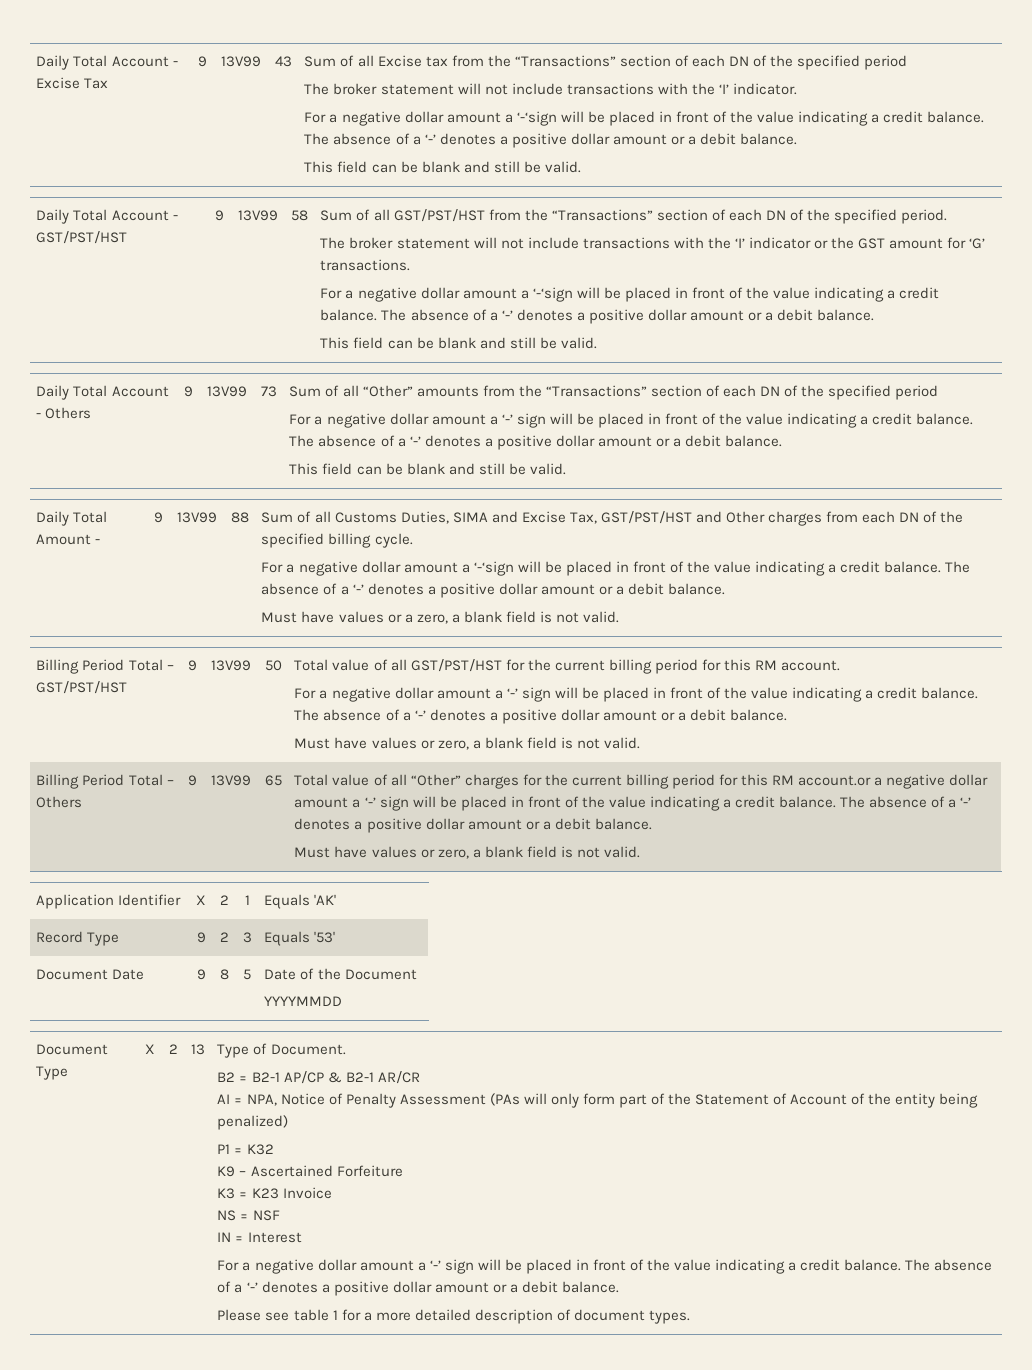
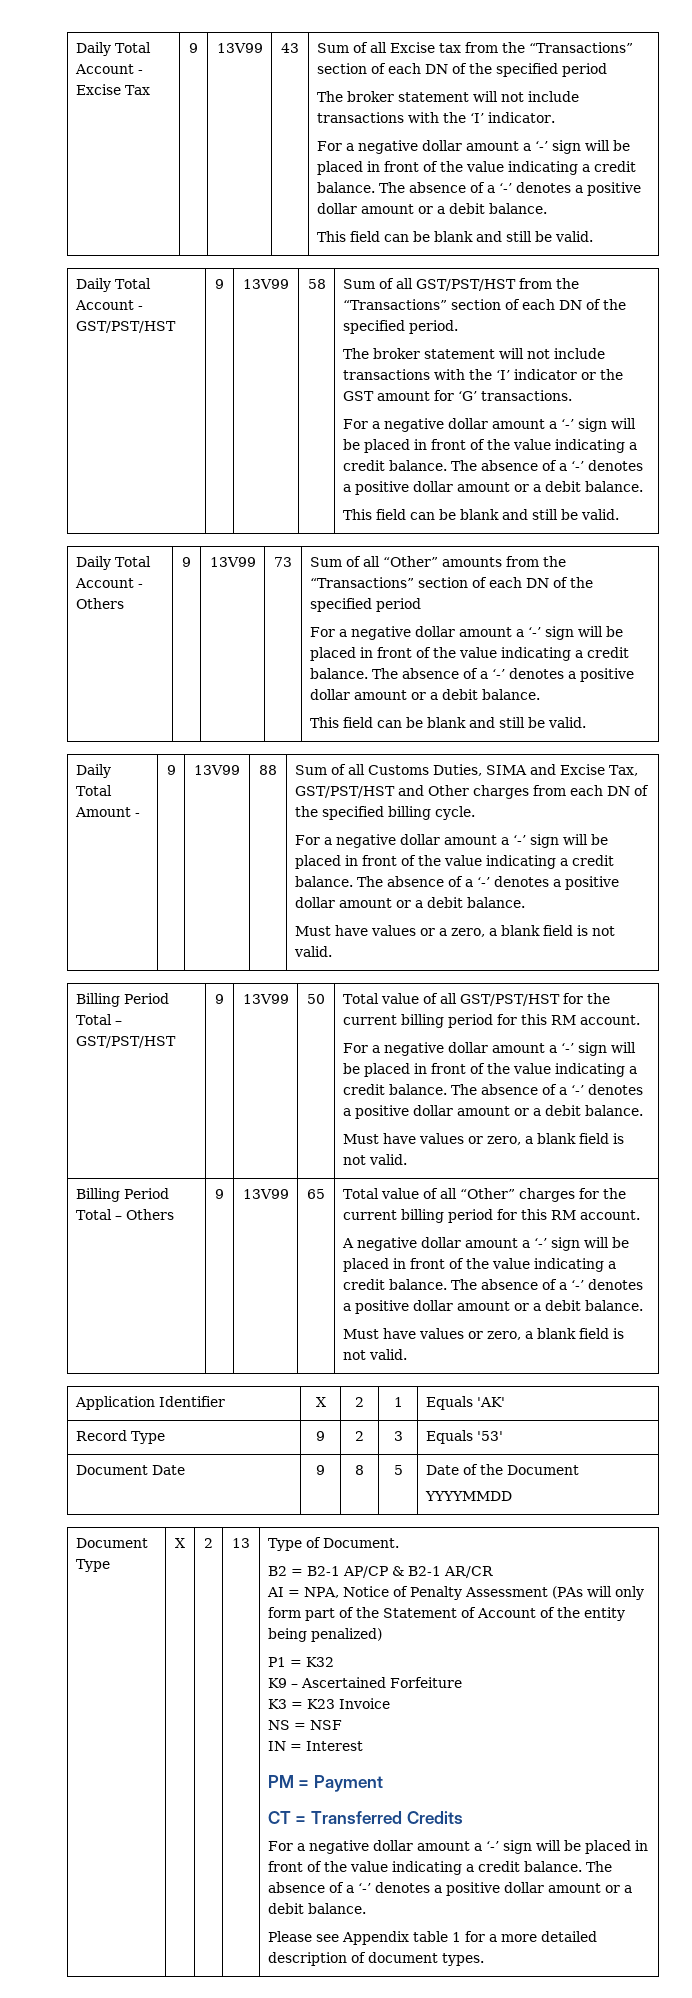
[516,111,557,126] ‘-‘sign -> [534,140,581,154] ‘-’ sign
[532,287,573,302] ‘-‘sign -> [560,418,607,432] ‘-’ sign
[473,561,514,576] ‘-‘sign -> [512,834,559,848] ‘-’ sign
[798,775,883,786] account.or a -> [579,1210,640,1220] [341,1238,354,1248] account. // A
(302, 1237) none -> [267,1775,384,1792] [267,1811,463,1824] // PM = Payment // CT = Transferred Credits
(290, 1316) none -> [341,1931,409,1945] Appendix

